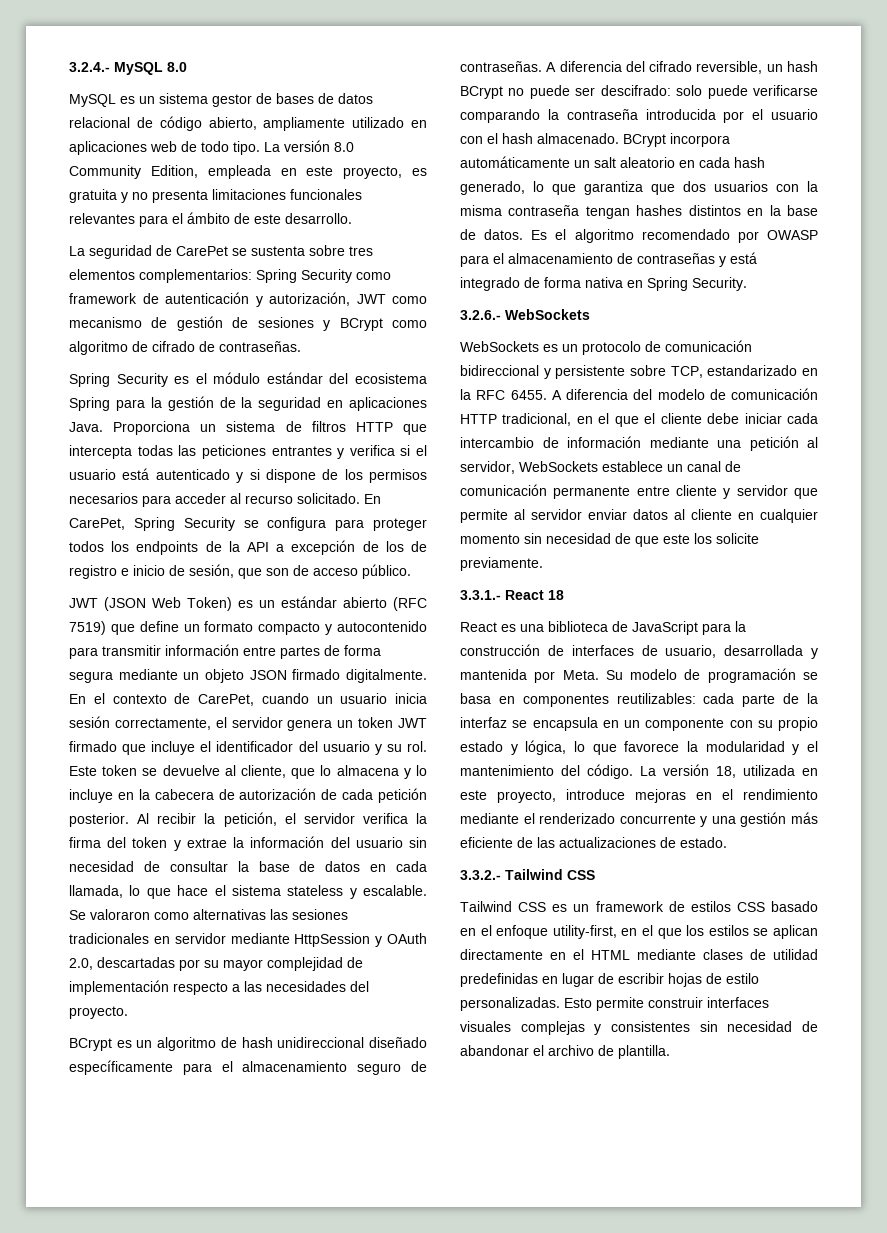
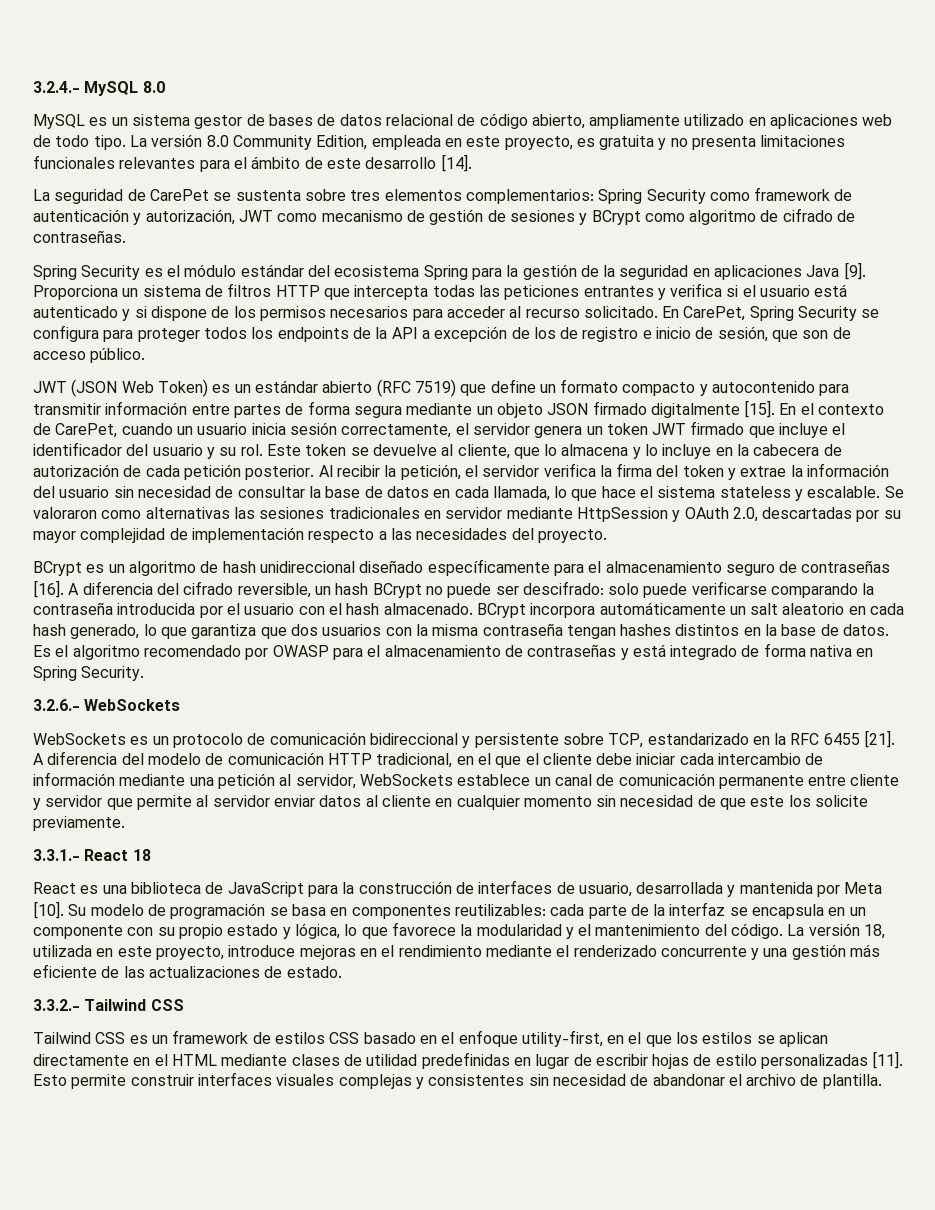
[285,213,352,224] desarrollo. -> [365,154,472,172] desarrollo [14].
[69,422,103,432] Java. -> [806,262,866,280] Java [9].
[345,669,427,683] digitalmente. -> [650,400,776,418] digitalmente [15].
[460,61,542,72] contraseñas. -> [801,560,891,573] [33,580,64,598] contraseñas [16].
[510,390,547,400] 6455. -> [823,730,896,748] 6455 [21].
[562,670,599,680] Meta. -> [844,882,883,894] [33,901,64,919] Meta [10].
[460,997,560,1011] personalizadas. -> [761,1051,904,1069] personalizadas [11].

